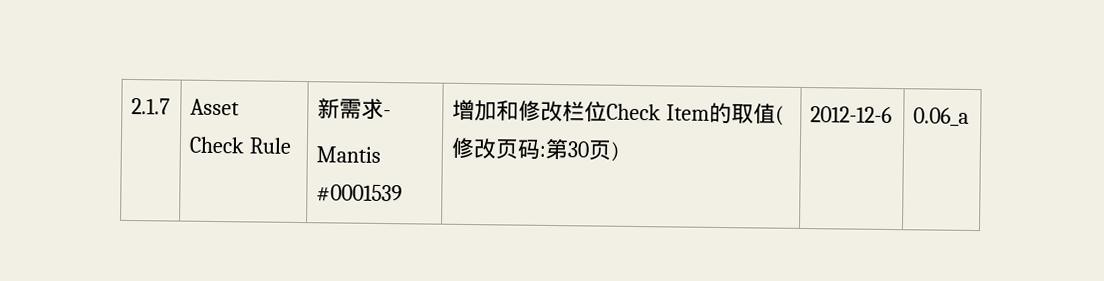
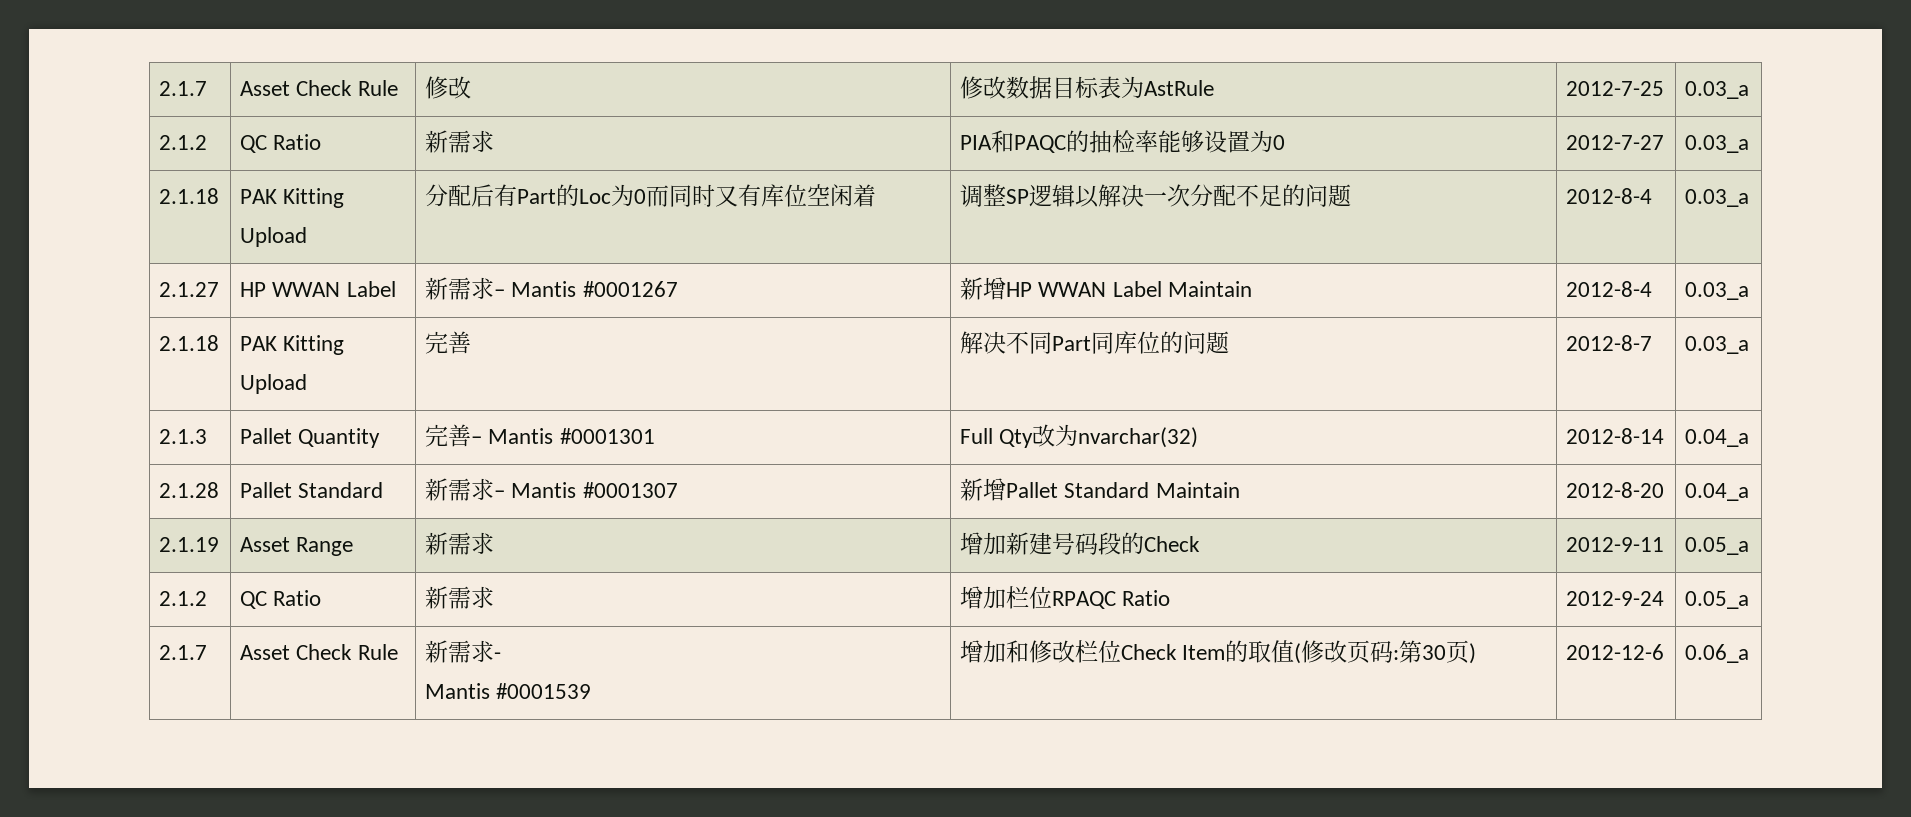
[131,98,171,115] [190,98,241,116] [189,136,293,154] 2.1.7 | Asset Check Rule -> [159,81,208,96] [240,80,398,96] [425,76,472,99] [960,76,1215,99] [1566,81,1665,96] [1685,81,1750,99] [159,135,208,150] [240,134,322,153] [425,130,495,153] [960,130,1286,153] [1566,135,1665,150] [1685,135,1750,153] [159,188,220,204] [240,188,345,208] [240,227,308,247] [425,184,877,207] [960,184,1352,208] [1566,188,1653,204] [1685,189,1750,207] [159,282,220,297] [240,281,396,297] [425,277,678,300] [960,277,1252,300] [1566,281,1653,297] [1685,282,1750,300] [159,335,220,351] [240,335,345,355] [240,374,308,394] [425,331,472,354] [960,331,1230,354] [1566,335,1653,351] [1685,336,1750,354] [159,429,208,444] [240,428,381,448] [425,424,655,447] [960,424,1199,448] [1566,428,1665,444] [1685,429,1750,447] [159,482,220,498] [240,482,384,498] [425,478,678,501] [960,478,1240,501] [1566,482,1665,498] [1685,483,1750,501] [159,537,220,552] [240,537,354,556] [425,532,495,555] [960,532,1201,555] [1566,537,1665,552] [1685,537,1750,555] [159,591,208,606] [240,590,322,609] [425,586,495,609] [960,586,1171,609] [1566,591,1665,606] [1685,591,1750,609] [159,645,208,660] [240,644,398,660] 2.1.7 | Asset Check Rule | 修改 | 修改数据目标表为AstRule | 2012-7-25 | 0.03_a // 2.1.2 | QC Ratio | 新需求 | PIA和PAQC的抽检率能够设置为0 | 2012-7-27 | 0.03_a // 2.1.18 | PAK Kitting Upload | 分配后有Part的Loc为0而同时又有库位空闲着 | 调整SP逻辑以解决一次分配不足的问题 | 2012-8-4 | 0.03_a // 2.1.27 | HP WWAN Label | 新需求– Mantis #0001267 | 新增HP WWAN Label Maintain | 2012-8-4 | 0.03_a // 2.1.18 | PAK Kitting Upload | 完善 | 解决不同Part同库位的问题 | 2012-8-7 | 0.03_a // 2.1.3 | Pallet Quantity | 完善– Mantis #0001301 | Full Qty改为nvarchar(32) | 2012-8-14 | 0.04_a // 2.1.28 | Pallet Standard | 新需求– Mantis #0001307 | 新增Pallet Standard Maintain | 2012-8-20 | 0.04_a // 2.1.19 | Asset Range | 新需求 | 增加新建号码段的Check | 2012-9-11 | 0.05_a // 2.1.2 | QC Ratio | 新需求 | 增加栏位RPAQC Ratio | 2012-9-24 | 0.05_a // 2.1.7 | Asset Check Rule

